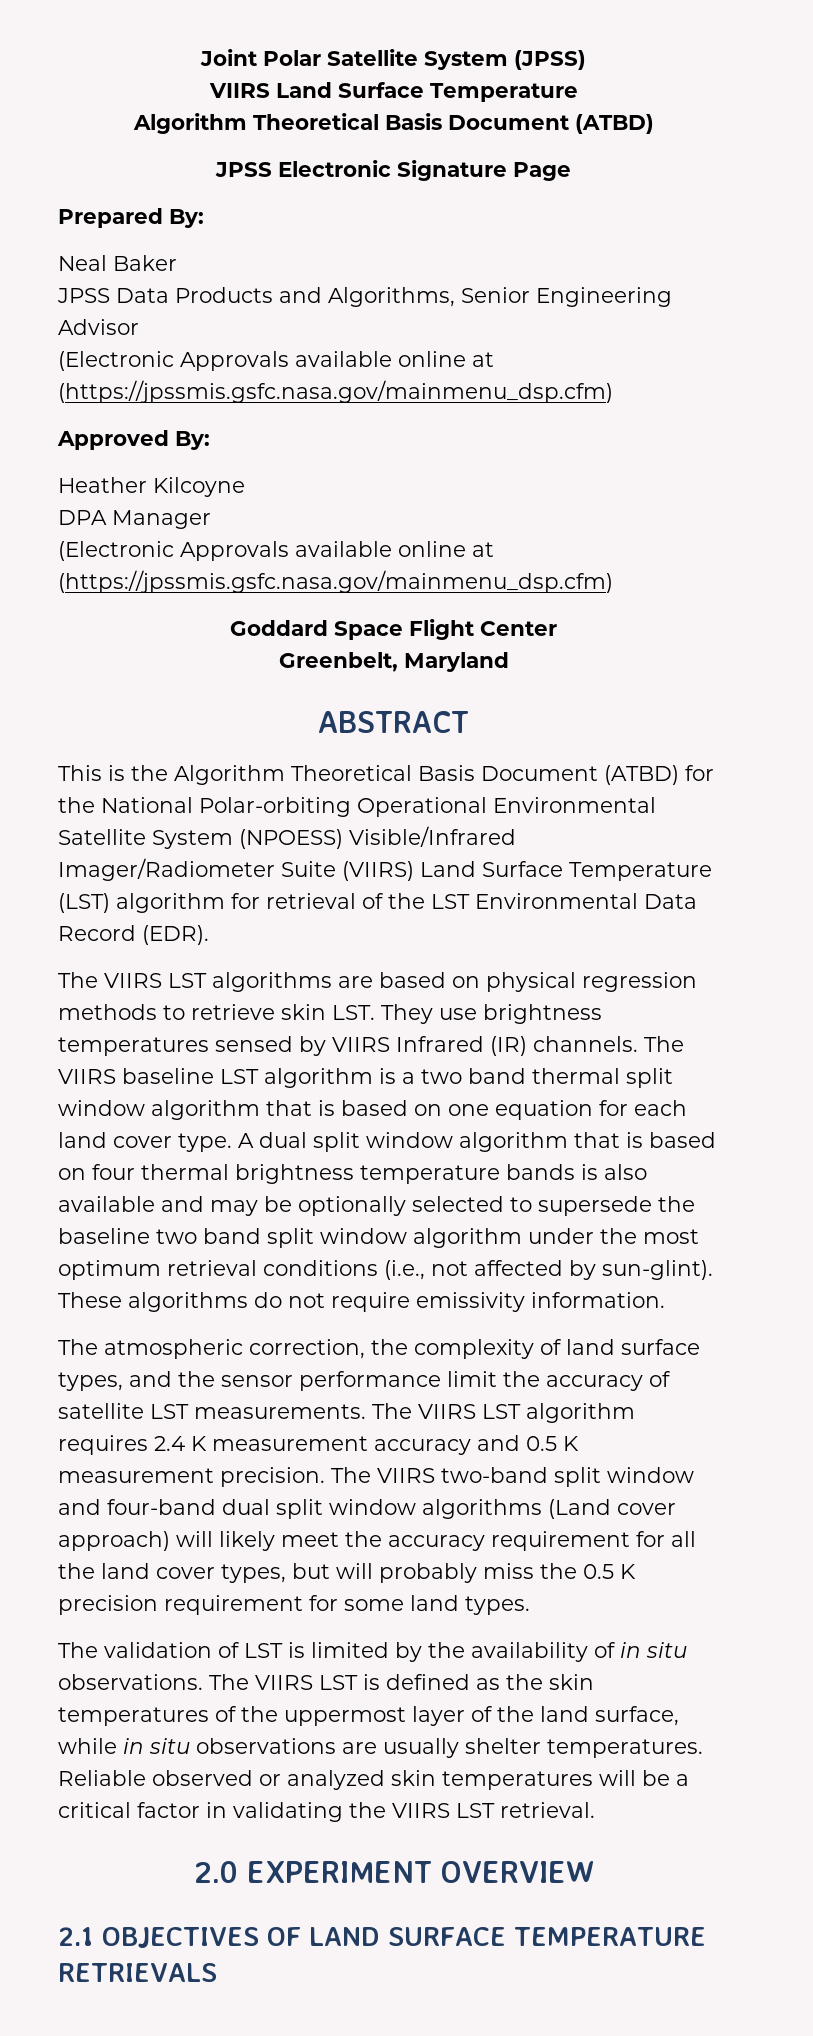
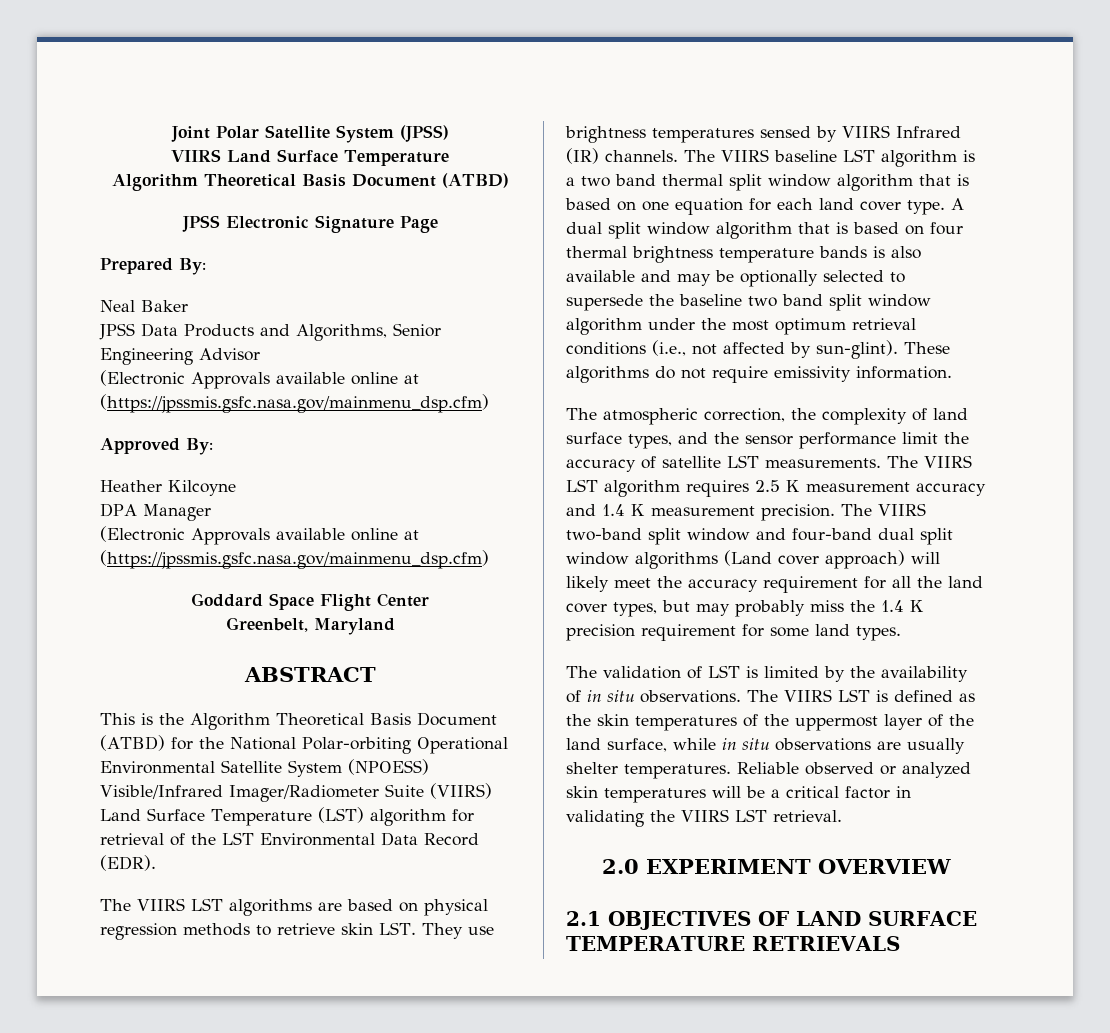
[154,1436,185,1451] 2.4 -> [755,480,780,492] 2.5
[526,1436,557,1451] 0.5 -> [602,504,625,516] 1.4
[336,1563,373,1579] will -> [696,603,730,616] may
[583,1564,614,1579] 0.5 -> [881,600,904,612] 1.4

